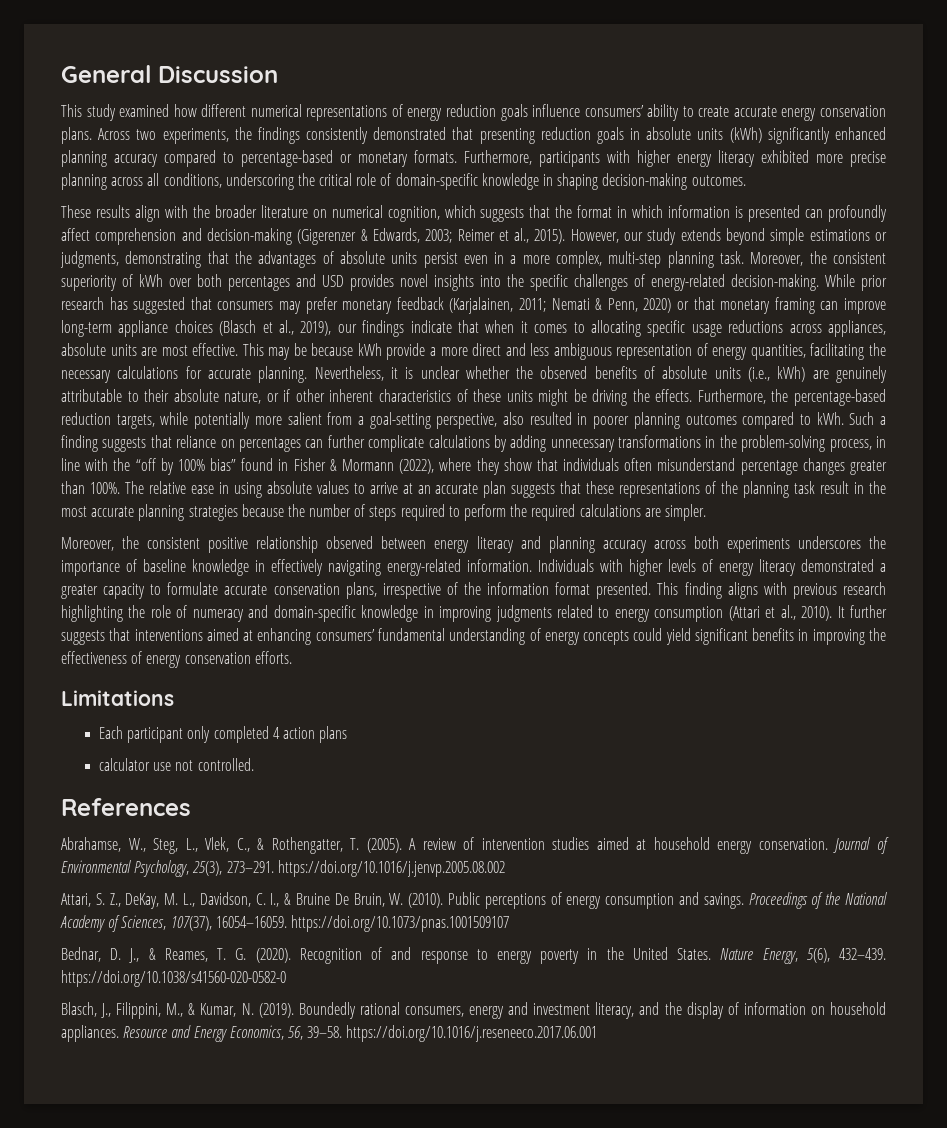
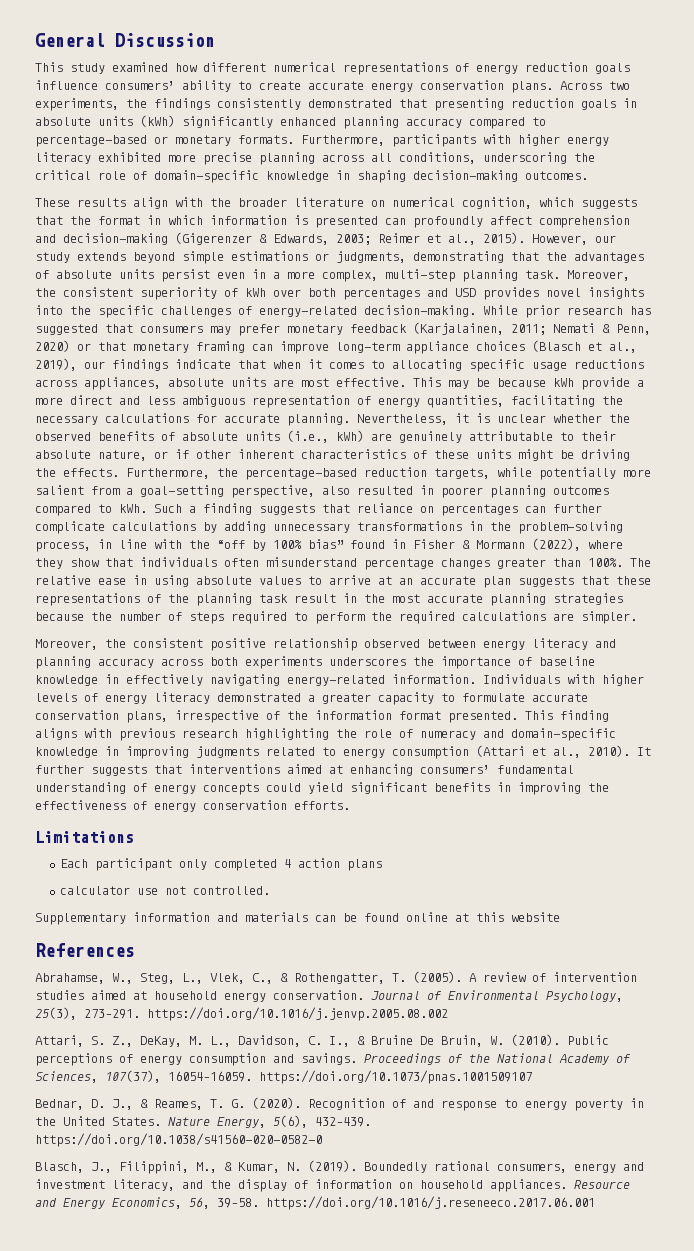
(254, 764) none -> [35,912,560,925] // Supplementary information and materials can be found online at this website

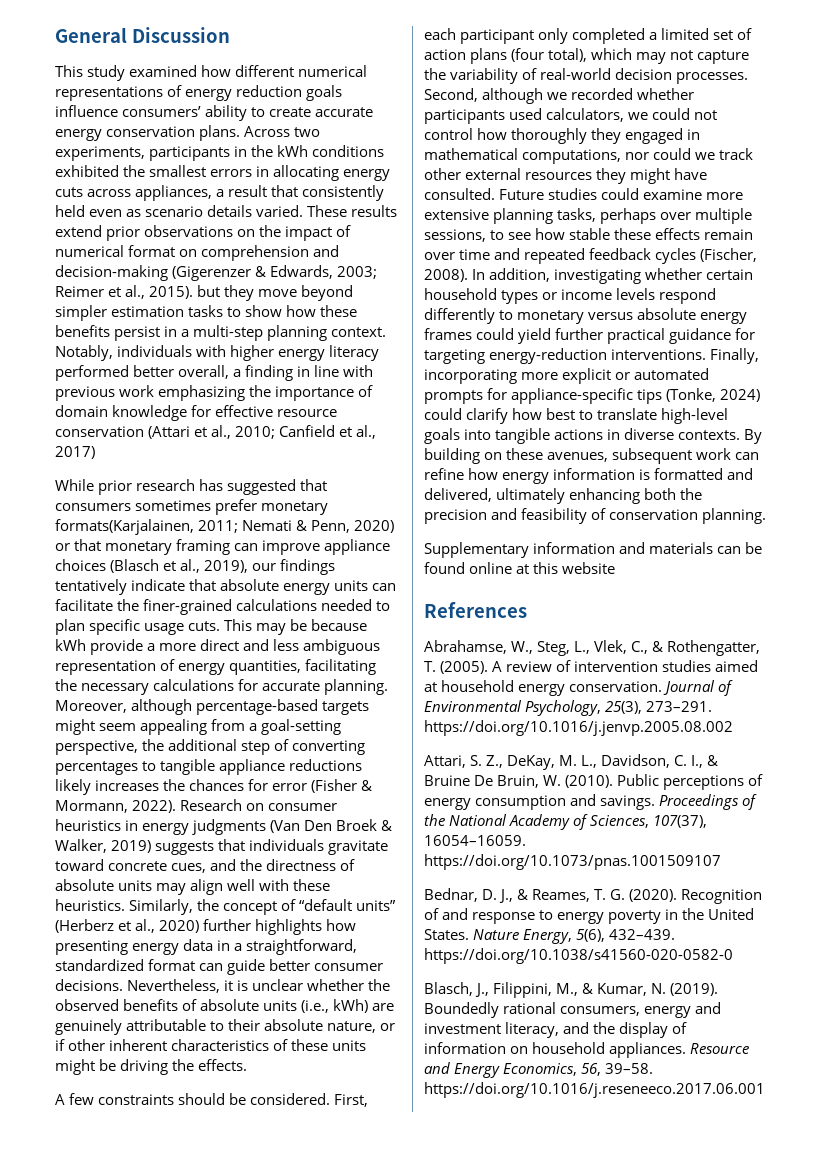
[126,98,637,111] [35,115,546,129] [35,134,609,147] [35,152,595,165] [35,170,588,183] [35,197,637,209] [35,215,532,228] the findings consistently demonstrated that presenting reduction goals in absolute units (kWh) significantly enhanced planning accuracy compared to percentage-based or monetary formats. Furthermore, participants with higher energy literacy exhibited more precise planning across all conditions, underscoring the critical role of domain-specific knowledge in shaping decision-making outcomes. // These results align with the broader literature on numerical cognition, which suggests that the format in which information is presented can profoundly affect -> [149,145,385,161] [55,165,391,181] [55,185,385,201] [55,205,398,217] [55,225,352,241] [55,245,198,257] participants in the kWh conditions exhibited the smallest errors in allocating energy cuts across appliances, a result that consistently held even as scenario details varied. These results extend prior observations on the impact of numerical format on
[532,234,616,245] [35,251,644,264] [35,269,630,282] [35,287,644,300] [35,305,476,318] However, our study extends beyond simple estimations or judgments, demonstrating that the advantages of absolute units persist even in a more complex, multi-step planning task. Moreover, the consistent superiority of kWh over both percentages and USD provides novel insights into the specific challenges of energy-related decision-making. -> [197,285,354,301] [55,305,358,321] [55,325,387,341] [55,345,380,361] [55,365,374,381] [55,385,374,401] [55,405,338,421] [55,425,377,439] [55,446,95,459] but they move beyond simpler estimation tasks to show how these benefits persist in a multi-step planning context. Notably, individuals with higher energy literacy performed better overall, a finding in line with previous work emphasizing the importance of domain knowledge for effective resource conservation (Attari et al., 2010; Canfield et al., 2017) //
[210,326,231,335] may -> [135,500,212,511] sometimes
[350,322,504,335] feedback (Karjalainen, -> [55,519,194,535] formats(Karjalainen,
[336,342,400,353] long-term -> (321, 547) none
(168, 365) none -> [55,579,127,595] tentatively
[273,359,644,372] [35,377,406,390] when it comes to allocating specific usage reductions across appliances, absolute units are most effective. -> [220,579,397,595] [55,599,391,615] [55,619,221,635] absolute energy units can facilitate the finer-grained calculations needed to plan specific usage cuts.
(350, 419) none -> [55,699,370,715] [55,719,342,735] [55,739,366,755] [55,759,363,775] [55,779,373,795] [55,799,338,813] [55,819,393,835] [55,839,389,855] [55,859,356,873] [55,879,331,895] [55,899,397,915] [55,919,357,935] [55,939,358,955] [55,959,384,975] [55,979,123,991] Moreover, although percentage-based targets might seem appealing from a goal-setting perspective, the additional step of converting percentages to tangible appliance reductions likely increases the chances for error (Fisher & Mormann, 2022). Research on consumer heuristics in energy judgments (Van Den Broek & Walker, 2019) suggests that individuals gravitate toward concrete cues, and the directness of absolute units may align well with these heuristics. Similarly, the concept of “default units” (Herberz et al., 2020) further highlights how presenting energy data in a straightforward, standardized format can guide better consumer decisions.
[126,467,651,480] [35,485,609,498] [35,503,602,516] [35,521,623,534] [35,538,623,552] [35,557,651,570] [35,575,651,588] [35,593,623,606] [35,611,637,624] [35,638,616,651] [35,656,595,669] [35,674,644,686] [35,692,588,705] [35,710,609,723] [35,728,616,741] [35,745,651,759] [35,764,574,776] [35,782,609,795] [35,800,350,812] [35,831,134,843] [59,858,382,871] [59,886,270,895] Furthermore, the percentage-based reduction targets, while potentially more salient from a goal-setting perspective, also resulted in poorer planning outcomes compared to kWh. Such a finding suggests that reliance on percentages can further complicate calculations by adding unnecessary transformations in the problem-solving process, in line with the “off by 100% bias” found in Fisher & Mormann (2022), where they show that individuals often misunderstand percentage changes greater than 100%. The relative ease in using absolute values to arrive at an accurate plan suggests that these representations of the planning task result in the most accurate planning strategies because the number of steps required to perform the required calculations are simpler. // Moreover, the consistent positive relationship observed between energy literacy and planning accuracy across both experiments underscores the importance of baseline knowledge in effectively navigating energy-related information. Individuals with higher levels of energy literacy demonstrated a greater capacity to formulate accurate conservation plans, irrespective of the information format presented. This finding aligns with previous research highlighting the role of numeracy and domain-specific knowledge in improving judgments related to energy consumption (Attari et al., 2010). It further suggests that interventions aimed at enhancing consumers’ fundamental understanding of energy concepts could yield significant benefits in improving the effectiveness of energy conservation efforts. // Limitations // Each participant only completed 4 action plans // calculator use not controlled. -> [55,1093,369,1107] [424,28,753,44] [424,48,750,64] [424,68,749,84] [424,88,695,104] [424,108,718,124] [424,128,701,144] [424,148,754,164] [424,168,708,184] [424,188,744,200] [424,208,753,224] [424,228,754,242] [424,248,758,264] [424,268,754,284] [424,288,717,304] [424,308,748,324] [424,328,756,344] [424,348,760,364] [424,368,710,384] [424,388,761,404] [424,408,729,424] [424,428,763,444] [424,448,760,464] [424,468,754,484] [424,488,703,504] [424,508,767,524] // A few constraints should be considered. First, each participant only completed a limited set of action plans (four total), which may not capture the variability of real-world decision processes. Second, although we recorded whether participants used calculators, we could not control how thoroughly they engaged in mathematical computations, nor could we track other external resources they might have consulted. Future studies could examine more extensive planning tasks, perhaps over multiple sessions, to see how stable these effects remain over time and repeated feedback cycles (Fischer, 2008). In addition, investigating whether certain household types or income levels respond differently to monetary versus absolute energy frames could yield further practical guidance for targeting energy-reduction interventions. Finally, incorporating more explicit or automated prompts for appliance-specific tips (Tonke, 2024) could clarify how best to translate high-level goals into tangible actions in diverse contexts. By building on these avenues, subsequent work can refine how energy information is formatted and delivered, ultimately enhancing both the precision and feasibility of conservation planning.

